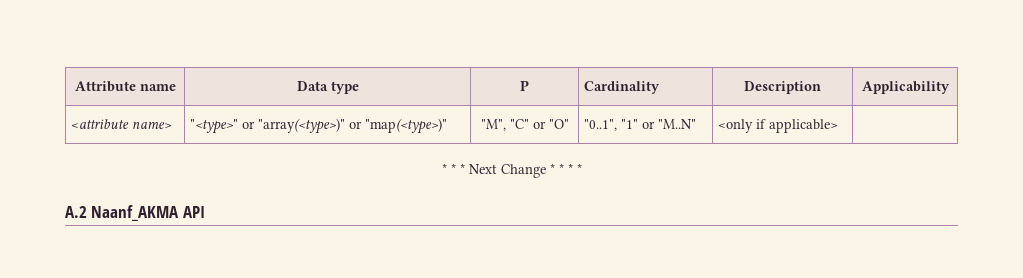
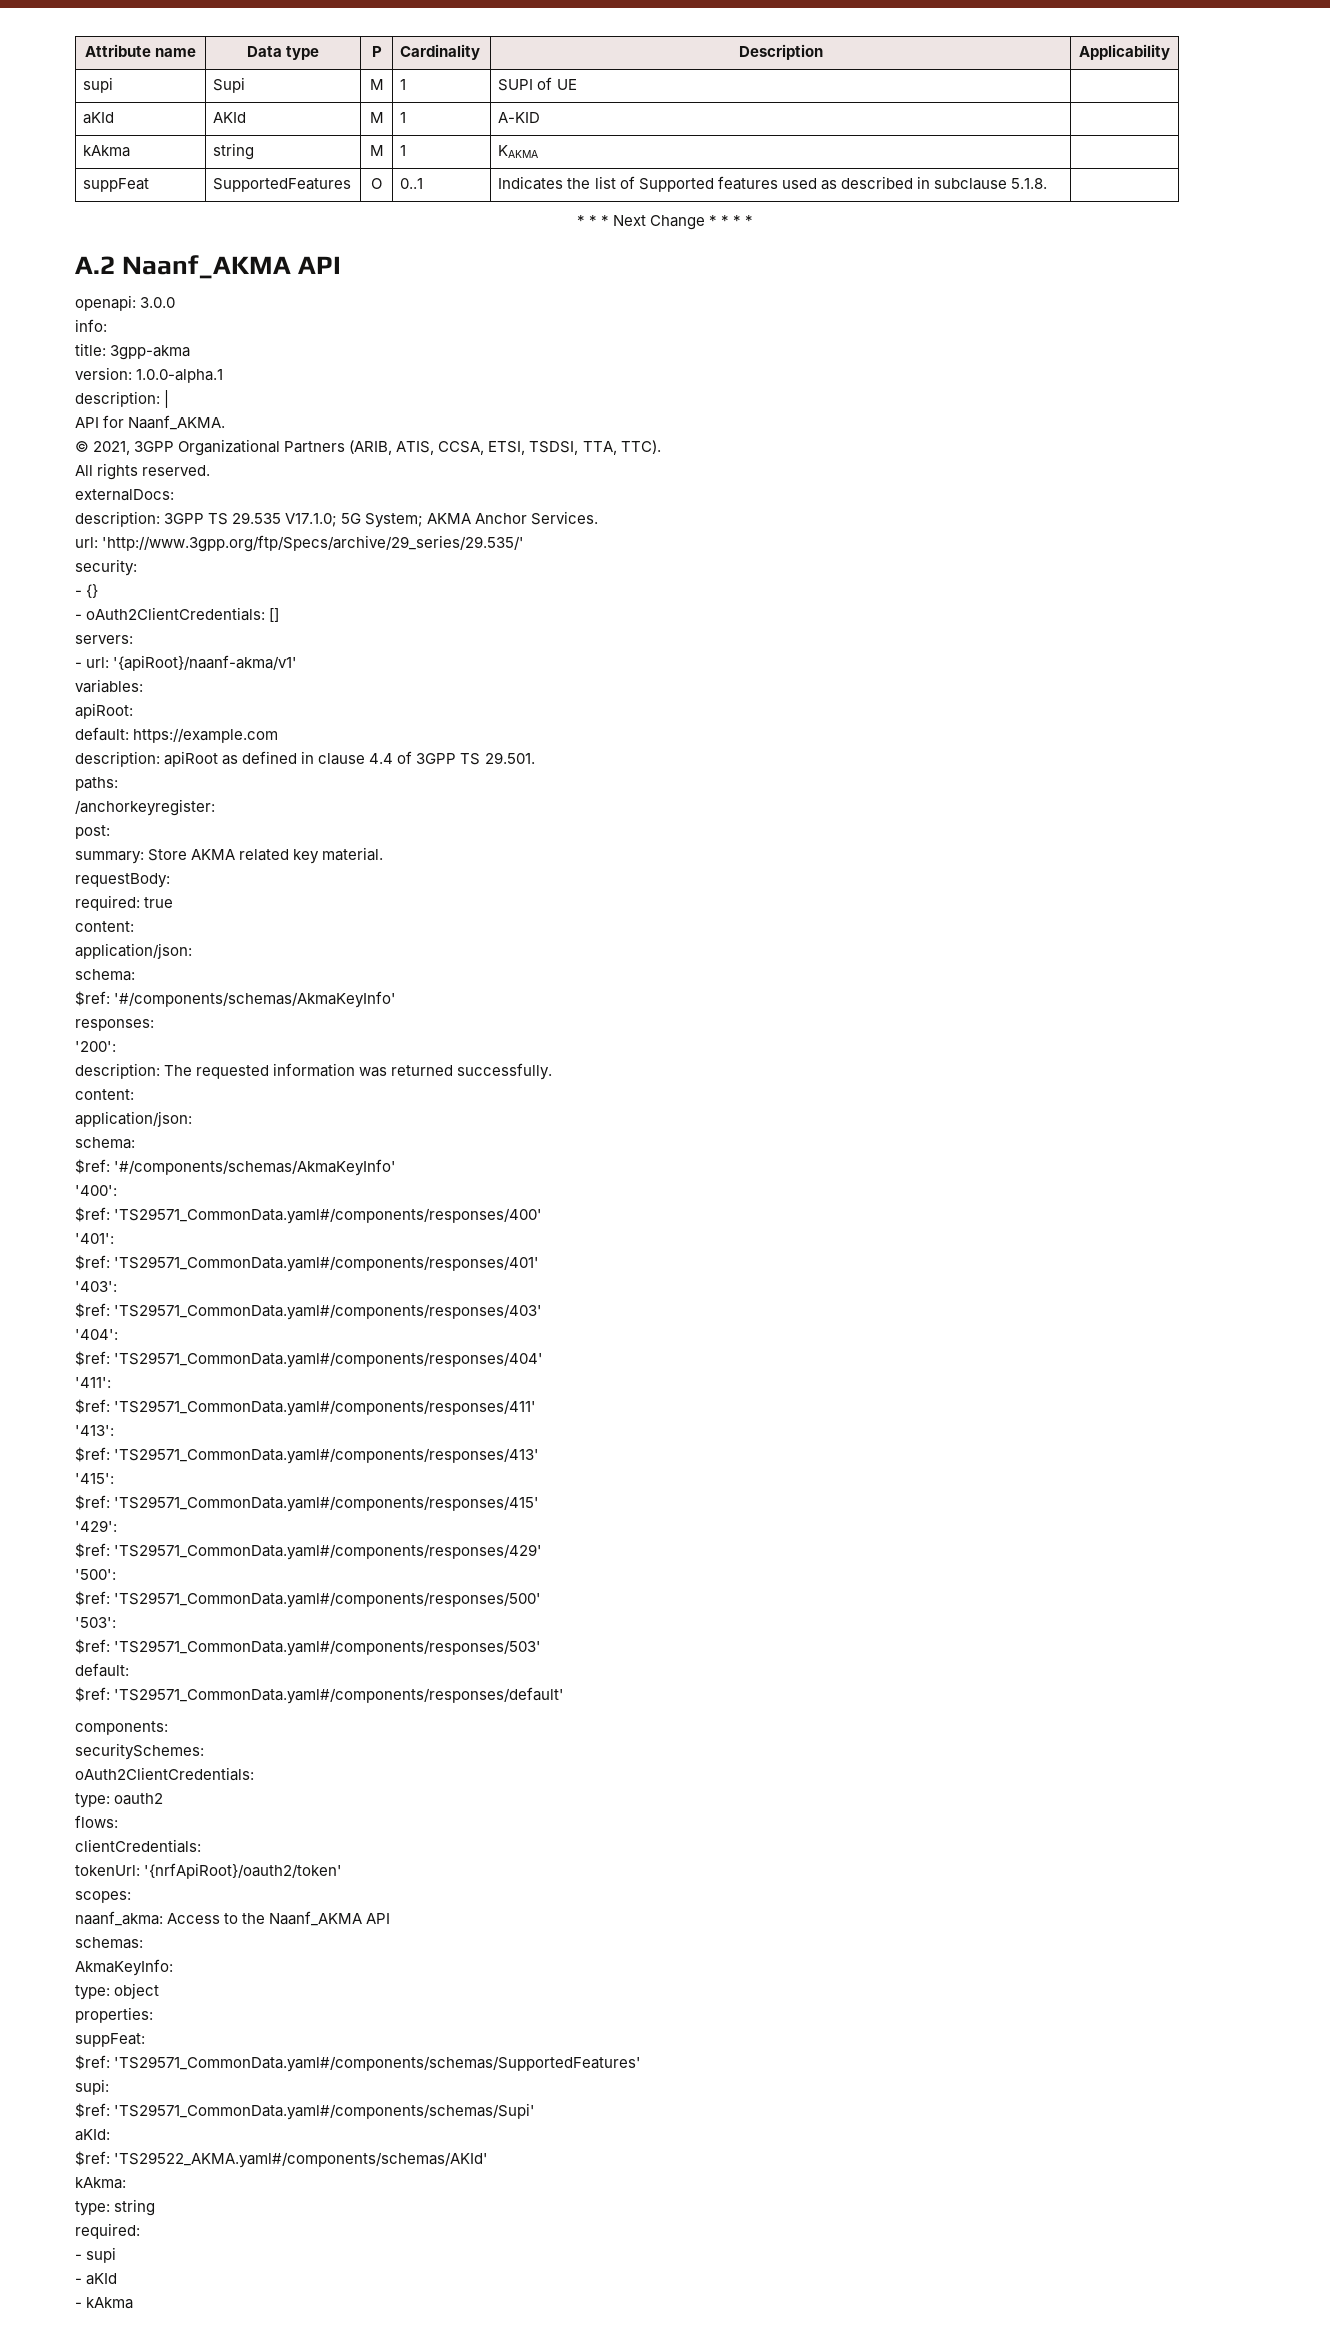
[71,119,173,129] [190,118,448,134] [480,119,569,131] [584,119,697,131] [718,119,839,133] <attribute name> | "<type>" or "array(<type>)" or "map(<type>)" | "M", "C" or "O" | "0..1", "1" or "M..N" | <only if applicable> -> [83,77,114,93] [213,77,246,93] [369,79,384,90] [400,79,407,90] [498,77,577,91] [83,112,115,124] [213,112,247,123] [369,112,384,123] [400,112,407,123] [498,112,541,123] [83,145,131,157] [213,143,255,160] [369,145,384,156] [400,145,407,156] [498,145,539,158] [83,178,150,192] [213,178,352,192] [371,178,382,189] [400,178,424,189] [498,176,1047,192] supi | Supi | M | 1 | SUPI of UE | // aKId | AKId | M | 1 | A-KID | // kAkma | string | M | 1 | KAKMA | // suppFeat | SupportedFeatures | O | 0..1 | Indicates the list of Supported features used as described in subclause 5.1.8.
(205, 212) none -> [75,295,176,311] [75,319,107,332] [75,343,191,360] [75,367,224,383] [75,390,170,408] [75,415,226,430] [75,439,661,456] [75,463,211,480] [75,489,174,501] [75,511,599,528] [75,535,525,552] [75,559,137,576] [75,584,99,598] [75,607,280,622] [75,635,133,644] [75,655,298,671] [75,679,143,693] [75,703,133,719] [75,727,279,743] [75,751,535,767] [75,777,118,791] [75,799,215,816] [75,825,110,839] [75,847,384,864] [75,873,170,888] [75,895,174,911] [75,921,134,932] [75,943,192,959] [75,969,135,981] [75,991,397,1008] [75,1019,154,1031] [75,1041,116,1052] [75,1063,553,1080] [75,1089,134,1100] [75,1111,192,1127] [75,1137,135,1149] [75,1159,397,1176] [75,1185,117,1196] [75,1207,543,1224] [75,1233,114,1244] [75,1255,540,1272] [75,1281,117,1292] [75,1303,543,1320] [75,1329,118,1340] [75,1351,544,1368] [75,1377,111,1388] [75,1399,537,1416] [75,1425,114,1436] [75,1447,540,1464] [75,1473,114,1484] [75,1495,540,1512] [75,1520,117,1532] [75,1543,543,1560] [75,1569,116,1580] [75,1591,542,1608] [75,1617,116,1628] [75,1639,542,1656] [75,1663,129,1677] [75,1687,565,1704] [75,1721,168,1735] [75,1743,204,1760] [75,1767,254,1781] [75,1793,164,1808] [75,1815,118,1828] [75,1839,201,1853] [75,1863,343,1879] [75,1891,131,1903] [75,1911,391,1926] [75,1937,143,1949] [75,1959,173,1976] [75,1983,160,2000] [75,2007,153,2023] [75,2033,145,2047] [75,2055,642,2072] [75,2079,109,2095] [75,2103,536,2120] [75,2129,110,2141] [75,2151,489,2168] [75,2177,126,2189] [75,2199,156,2216] [75,2223,140,2239] [75,2247,117,2263] [75,2273,118,2285] [75,2297,134,2309] // openapi: 3.0.0 // info: // title: 3gpp-akma // version: 1.0.0-alpha.1 // description: | // API for Naanf_AKMA. // © 2021, 3GPP Organizational Partners (ARIB, ATIS, CCSA, ETSI, TSDSI, TTA, TTC). // All rights reserved. // externalDocs: // description: 3GPP TS 29.535 V17.1.0; 5G System; AKMA Anchor Services. // url: 'http://www.3gpp.org/ftp/Specs/archive/29_series/29.535/' // security: // - {} // - oAuth2ClientCredentials: [] // servers: // - url: '{apiRoot}/naanf-akma/v1' // variables: // apiRoot: // default: https://example.com // description: apiRoot as defined in clause 4.4 of 3GPP TS 29.501. // paths: // /anchorkeyregister: // post: // summary: Store AKMA related key material. // requestBody: // required: true // content: // application/json: // schema: // $ref: '#/components/schemas/AkmaKeyInfo' // responses: // '200': // description: The requested information was returned successfully. // content: // application/json: // schema: // $ref: '#/components/schemas/AkmaKeyInfo' // '400': // $ref: 'TS29571_CommonData.yaml#/components/responses/400' // '401': // $ref: 'TS29571_CommonData.yaml#/components/responses/401' // '403': // $ref: 'TS29571_CommonData.yaml#/components/responses/403' // '404': // $ref: 'TS29571_CommonData.yaml#/components/responses/404' // '411': // $ref: 'TS29571_CommonData.yaml#/components/responses/411' // '413': // $ref: 'TS29571_CommonData.yaml#/components/responses/413' // '415': // $ref: 'TS29571_CommonData.yaml#/components/responses/415' // '429': // $ref: 'TS29571_CommonData.yaml#/components/responses/429' // '500': // $ref: 'TS29571_CommonData.yaml#/components/responses/500' // '503': // $ref: 'TS29571_CommonData.yaml#/components/responses/503' // default: // $ref: 'TS29571_CommonData.yaml#/components/responses/default' // components: // securitySchemes: // oAuth2ClientCredentials: // type: oauth2 // flows: // clientCredentials: // tokenUrl: '{nrfApiRoot}/oauth2/token' // scopes: // naanf_akma: Access to the Naanf_AKMA API // schemas: // AkmaKeyInfo: // type: object // properties: // suppFeat: // $ref: 'TS29571_CommonData.yaml#/components/schemas/SupportedFeatures' // supi: // $ref: 'TS29571_CommonData.yaml#/components/schemas/Supi' // aKId: // $ref: 'TS29522_AKMA.yaml#/components/schemas/AKId' // kAkma: // type: string // required: // - supi // - aKId // - kAkma

